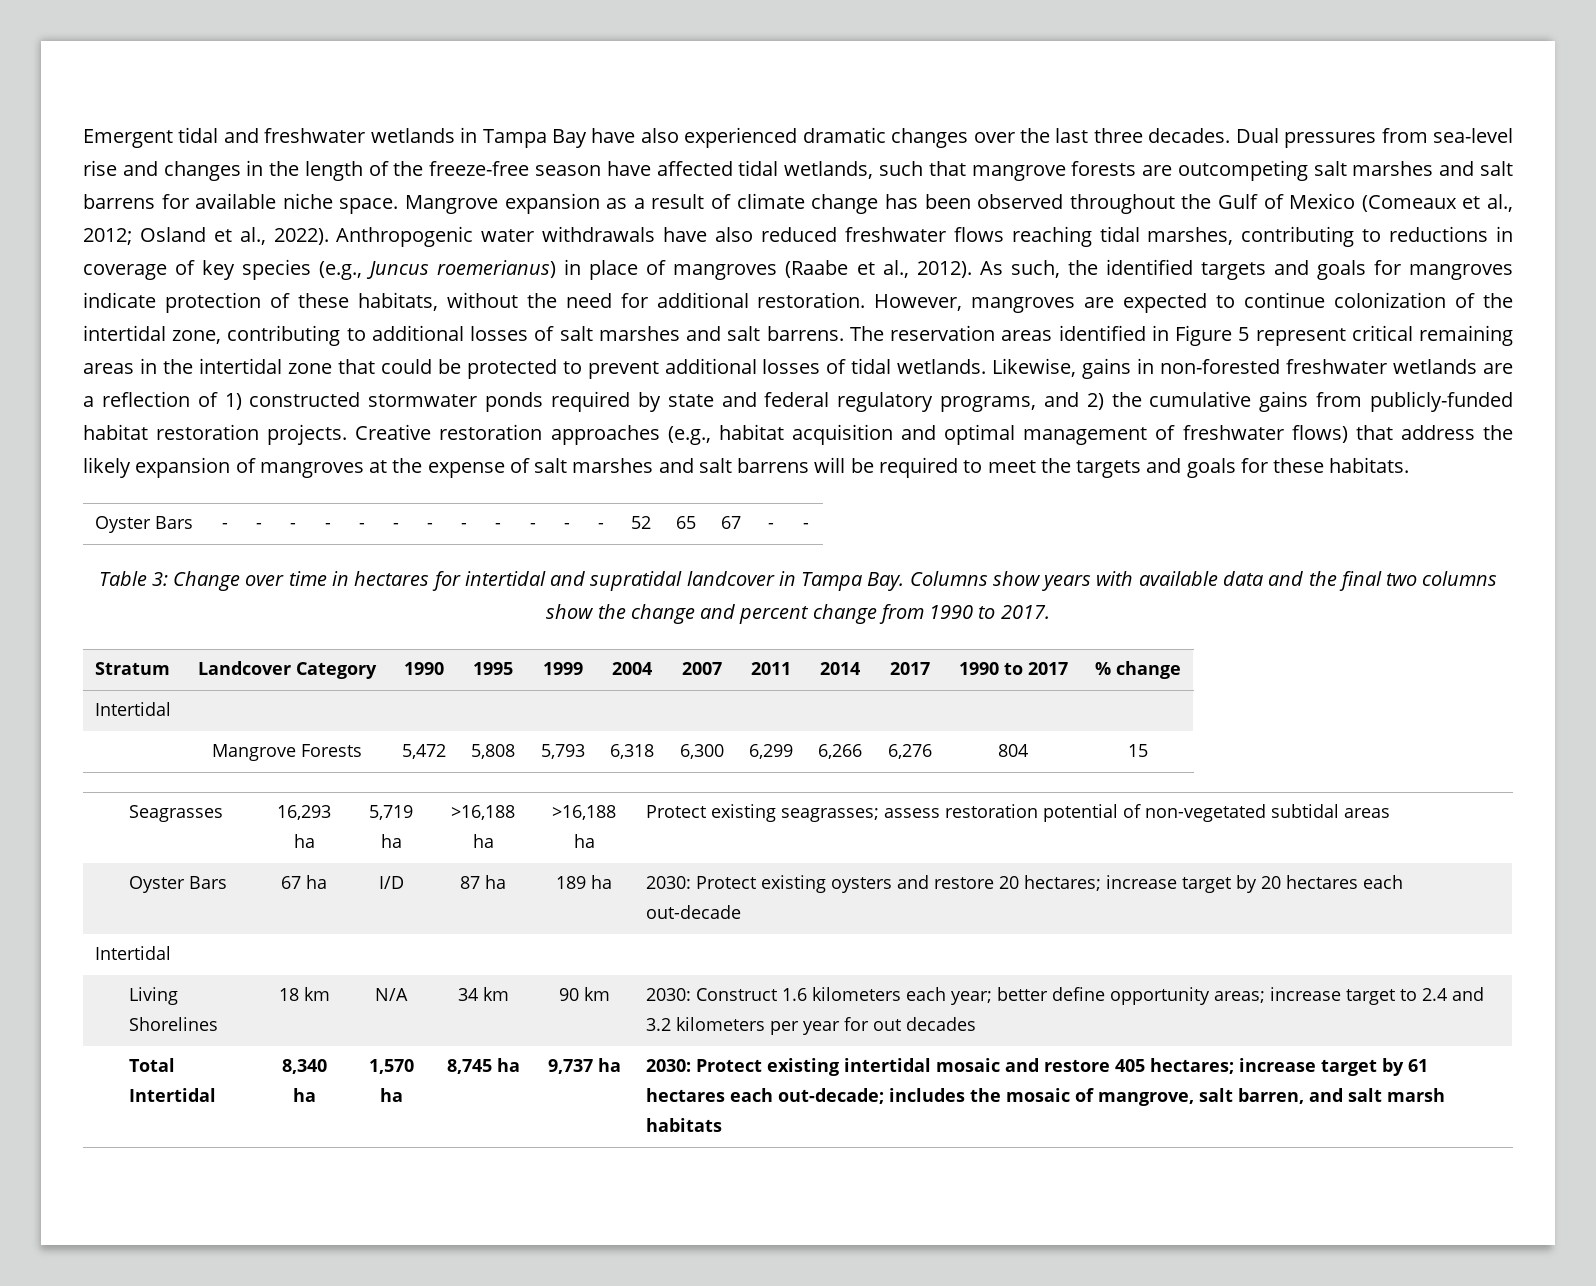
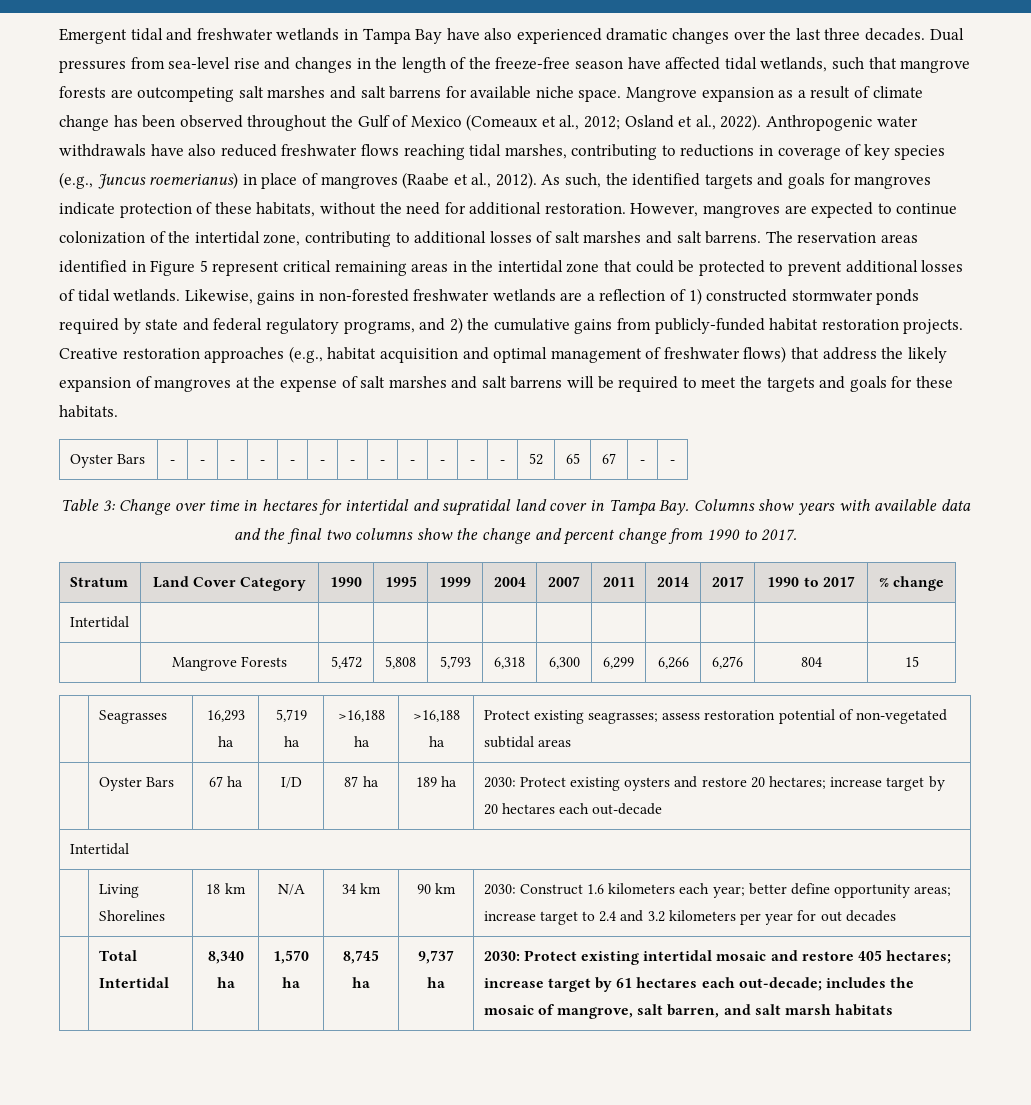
[686,571,775,586] landcover -> [514,499,588,511] land cover
[197,661,291,675] Landcover -> [152,576,236,588] Land Cover

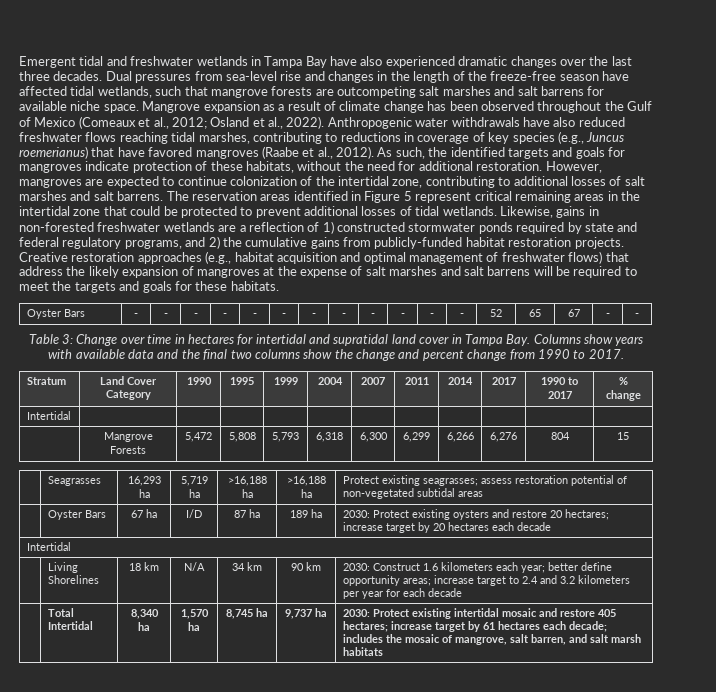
[242,173,318,189] in place of -> [91,147,193,157] that have favored
[592,803,663,815] out-decade -> [516,522,551,531] decade
[820,910,896,922] out decades -> [402,588,462,597] each decade
[738,977,822,991] out-decade; -> [568,621,607,632] decade;

